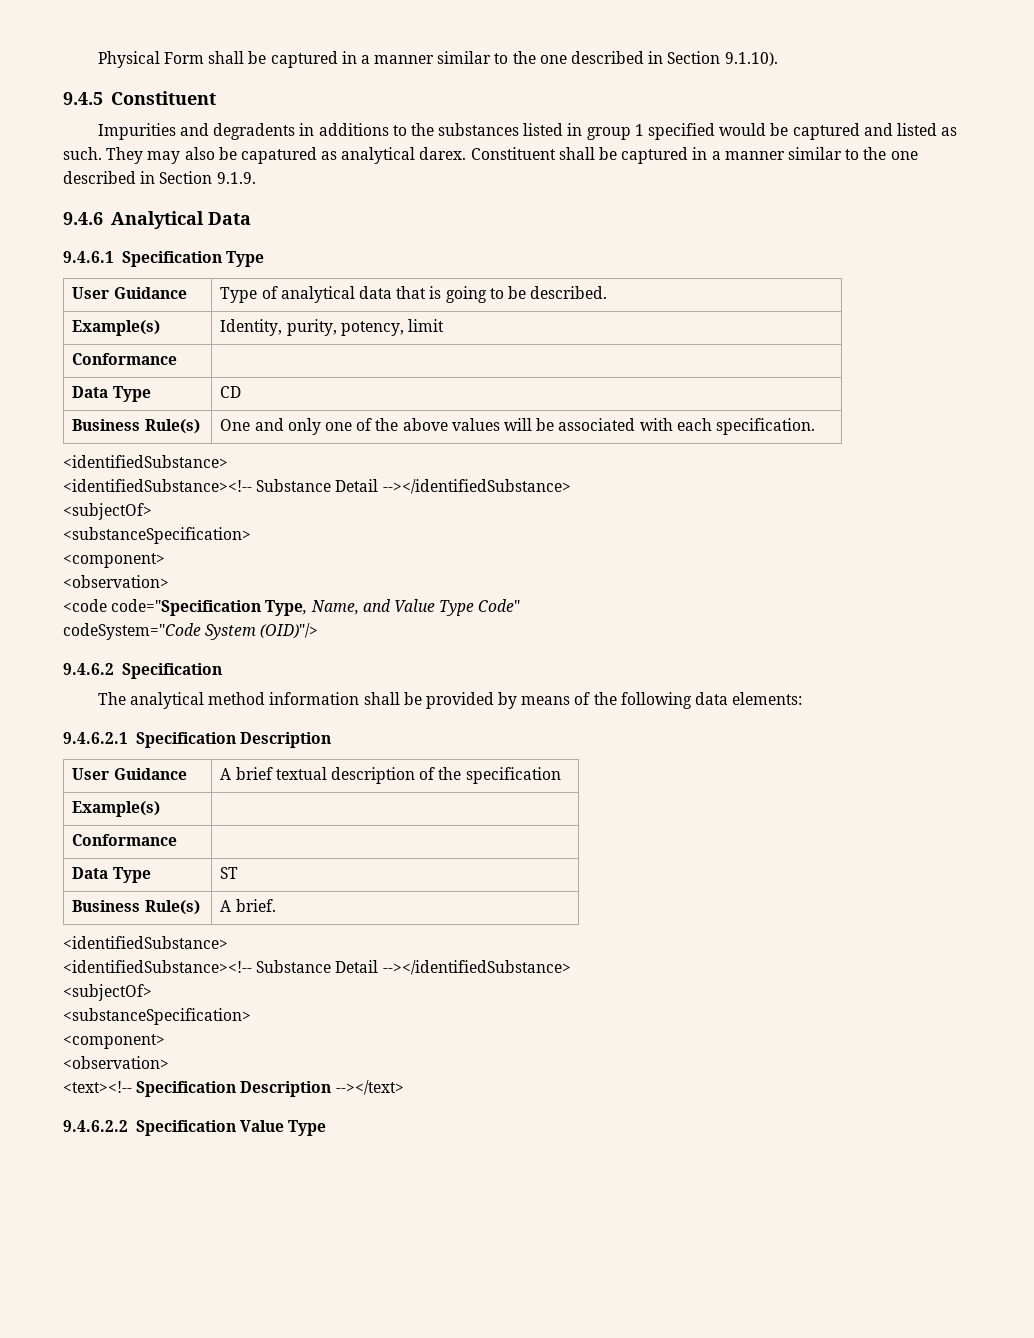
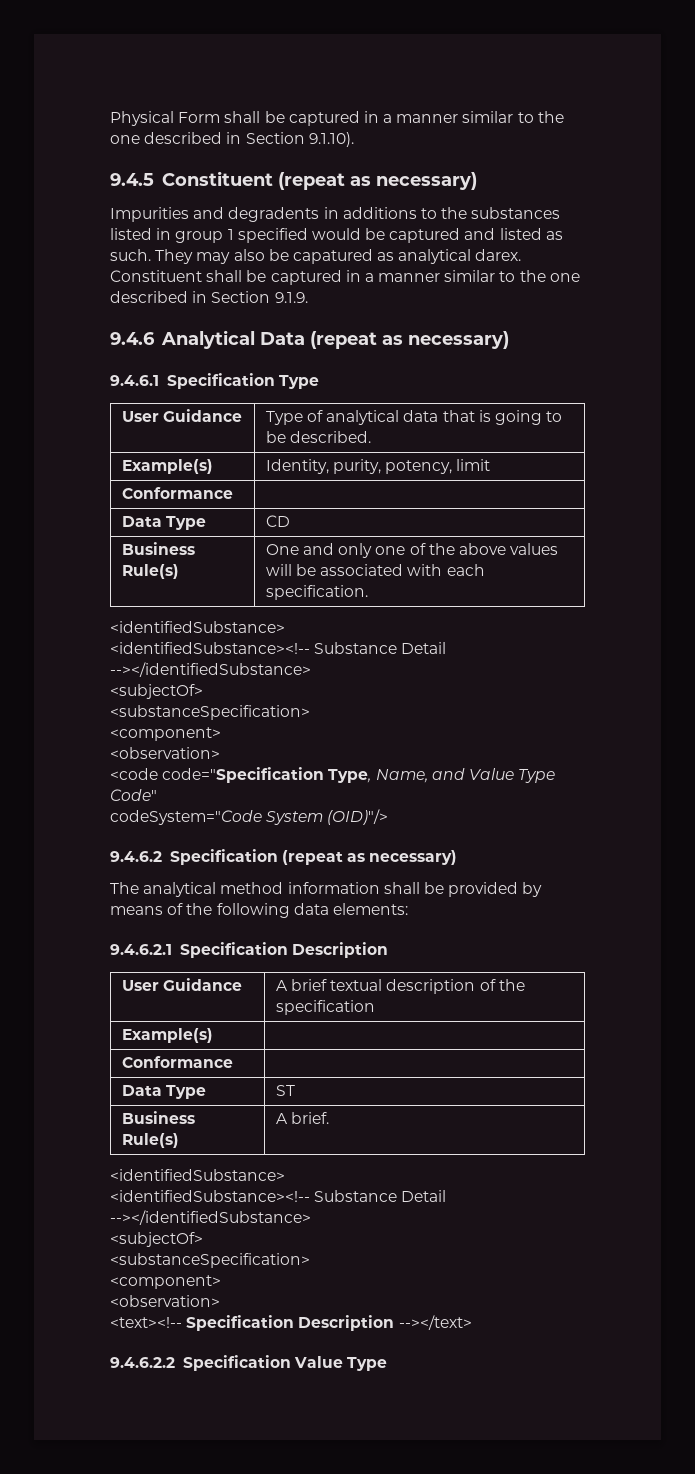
(216, 98) none -> [277,172,477,190] (repeat as necessary)
(251, 218) none -> [309,331,509,349] (repeat as necessary)
(222, 671) none -> [281,850,458,865] (repeat as necessary)

